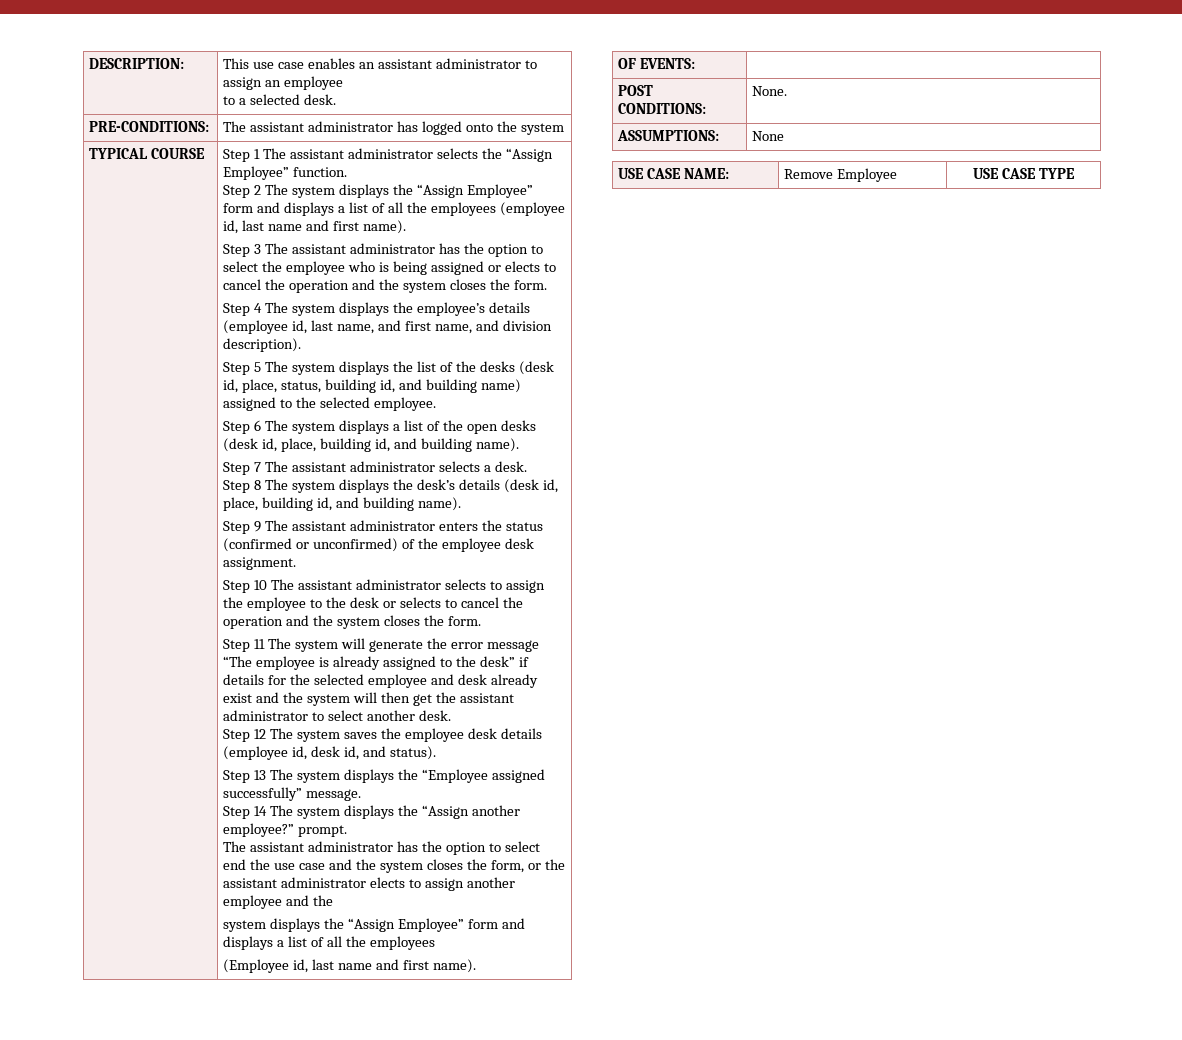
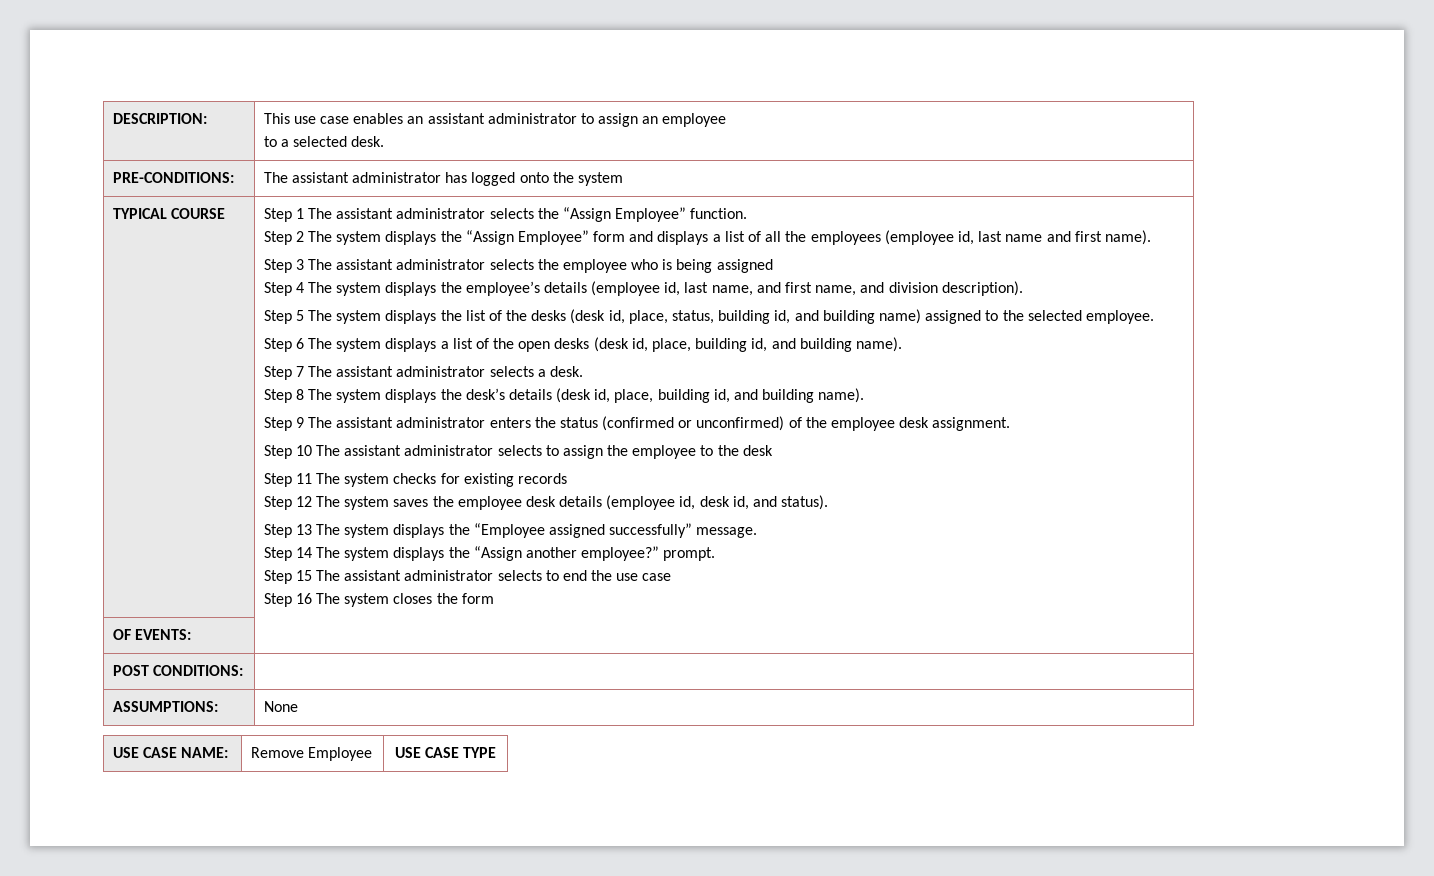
[439,243,543,257] [223,261,259,272] has the option to select -> [489,259,534,270] selects
[487,261,556,272] [223,279,547,293] or elects to cancel the operation and the system closes the form. -> (773, 266) none
[383,597,523,608] [223,615,481,629] [223,638,539,652] [223,656,529,670] [223,674,538,688] [223,692,514,706] [223,710,452,721] or selects to cancel the operation and the system closes the form. // Step 11 The system will generate the error message “The employee is already assigned to the desk” if details for the selected employee and desk already exist and the system will then get the assistant administrator to select another desk. -> [263,473,567,487] // Step 11 The system checks for existing records
[223,841,540,855] The assistant administrator has the option to select -> [263,570,559,584] Step 15 The assistant administrator selects to
[329,859,565,873] [223,877,516,891] [223,895,334,909] [223,918,525,932] [223,936,435,950] [223,959,476,973] and the system closes the form, or the assistant administrator elects to assign another employee and the // system displays the “Assign Employee” form and displays a list of all the employees // (Employee id, last name and first name). -> [263,593,494,607] // Step 16 The system closes the form
[752,86,788,96] None. -> (243, 670) none

